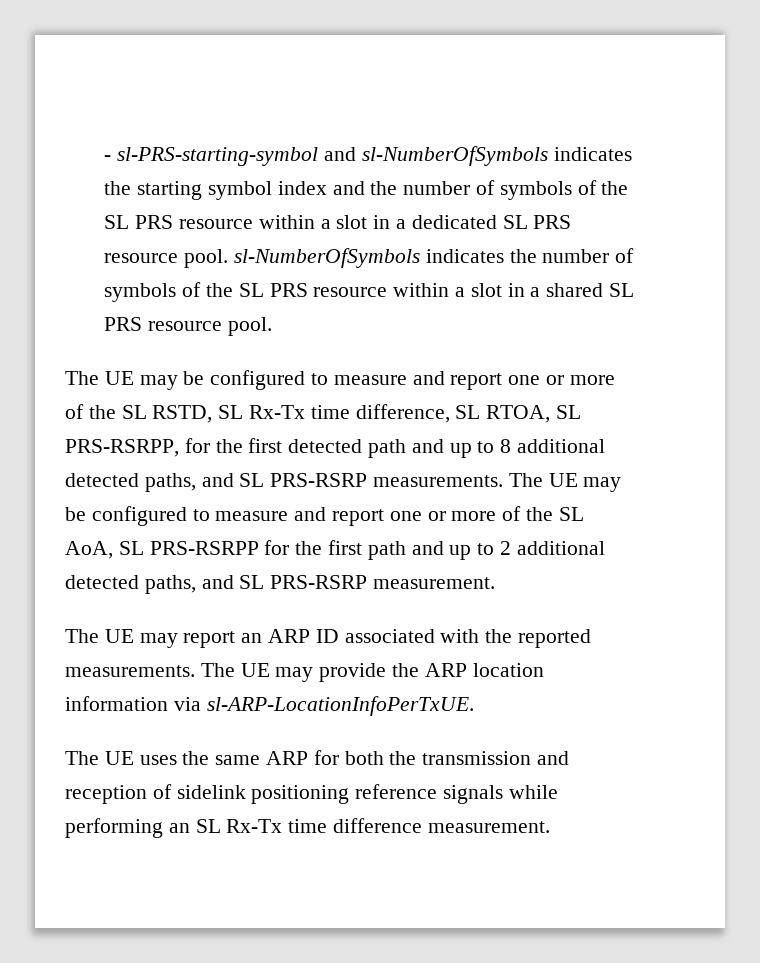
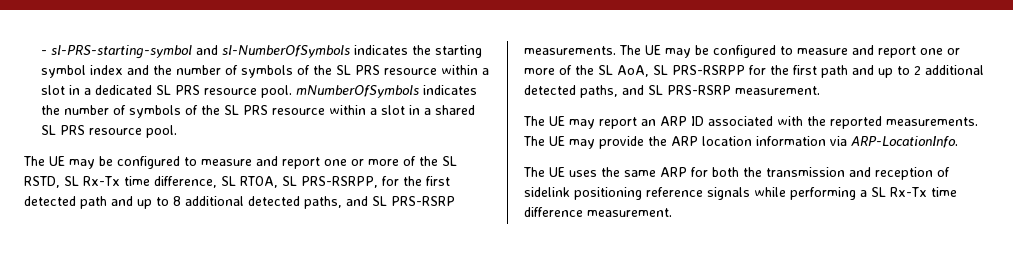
[233,248,420,268] sl-NumberOfSymbols -> [295,85,419,98] mNumberOfSymbols
[206,696,474,716] sl-ARP-LocationInfoPerTxUE. -> [851,136,958,148] ARP-LocationInfo.
[168,823,190,833] an -> [860,190,867,197] a

